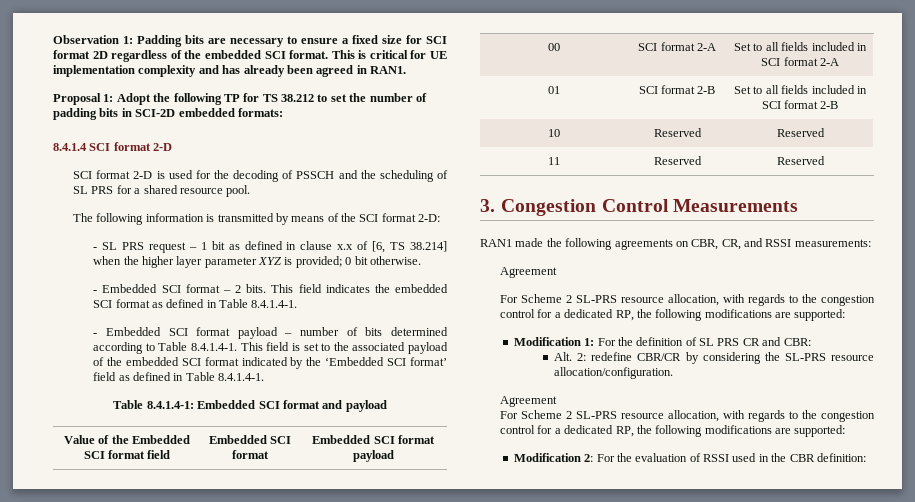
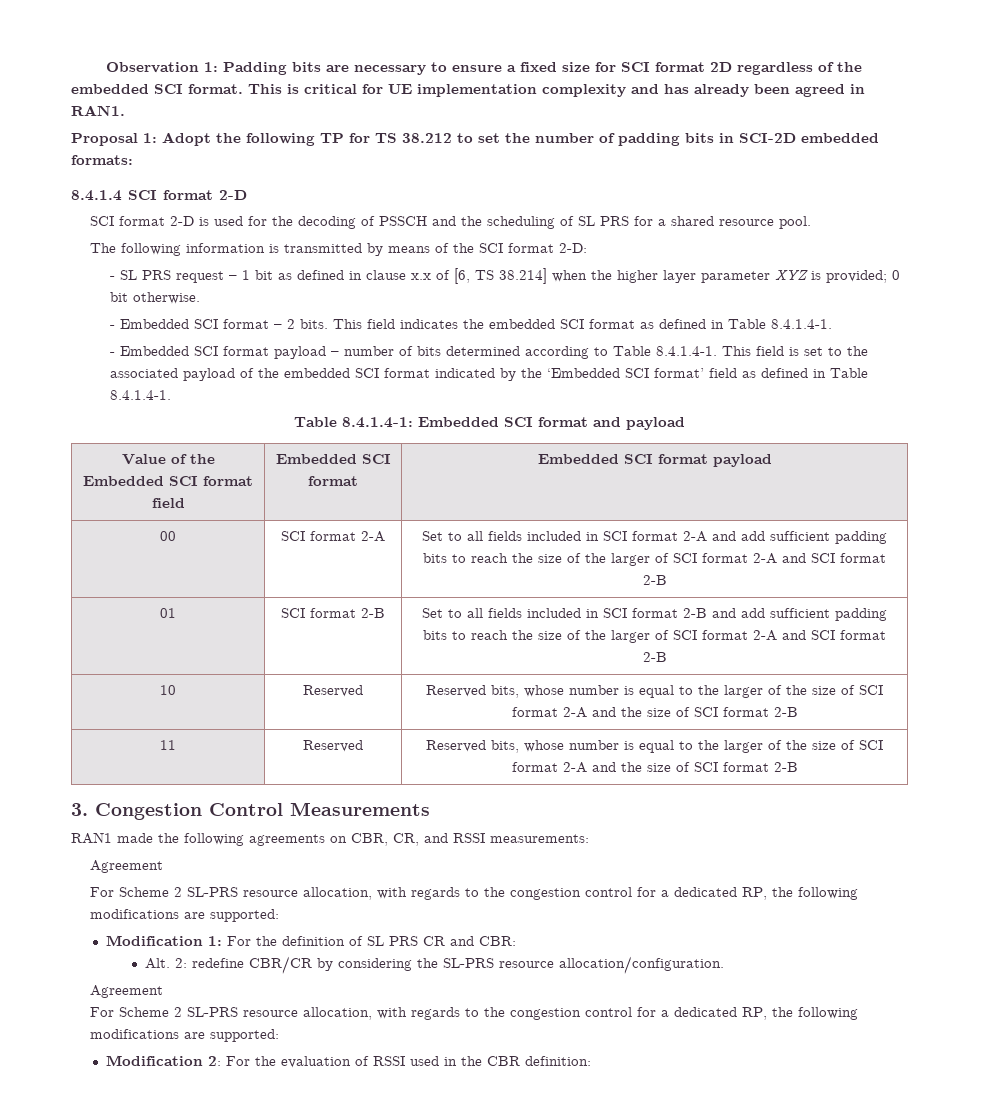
(839, 62) none -> [712,531,887,544] [423,553,886,566] [642,575,667,585] and add sufficient padding bits to reach the size of the larger of SCI format 2-A and SCI format 2-B
[548,129,560,137] [653,128,702,137] [776,128,825,137] [548,157,560,165] [653,156,702,165] [776,156,825,165] // 10 | Reserved | Reserved // 11 | Reserved | Reserved -> [712,608,887,621] [423,630,886,643] [642,652,667,662] [160,685,176,695] [303,685,363,697] [426,685,883,698] [511,707,798,718] [160,740,176,750] [303,740,363,752] [426,740,883,753] [511,762,798,773] and add sufficient padding bits to reach the size of the larger of SCI format 2-A and SCI format 2-B // 10 | Reserved | Reserved bits, whose number is equal to the larger of the size of SCI format 2-A and the size of SCI format 2-B // 11 | Reserved | Reserved bits, whose number is equal to the larger of the size of SCI format 2-A and the size of SCI format 2-B

